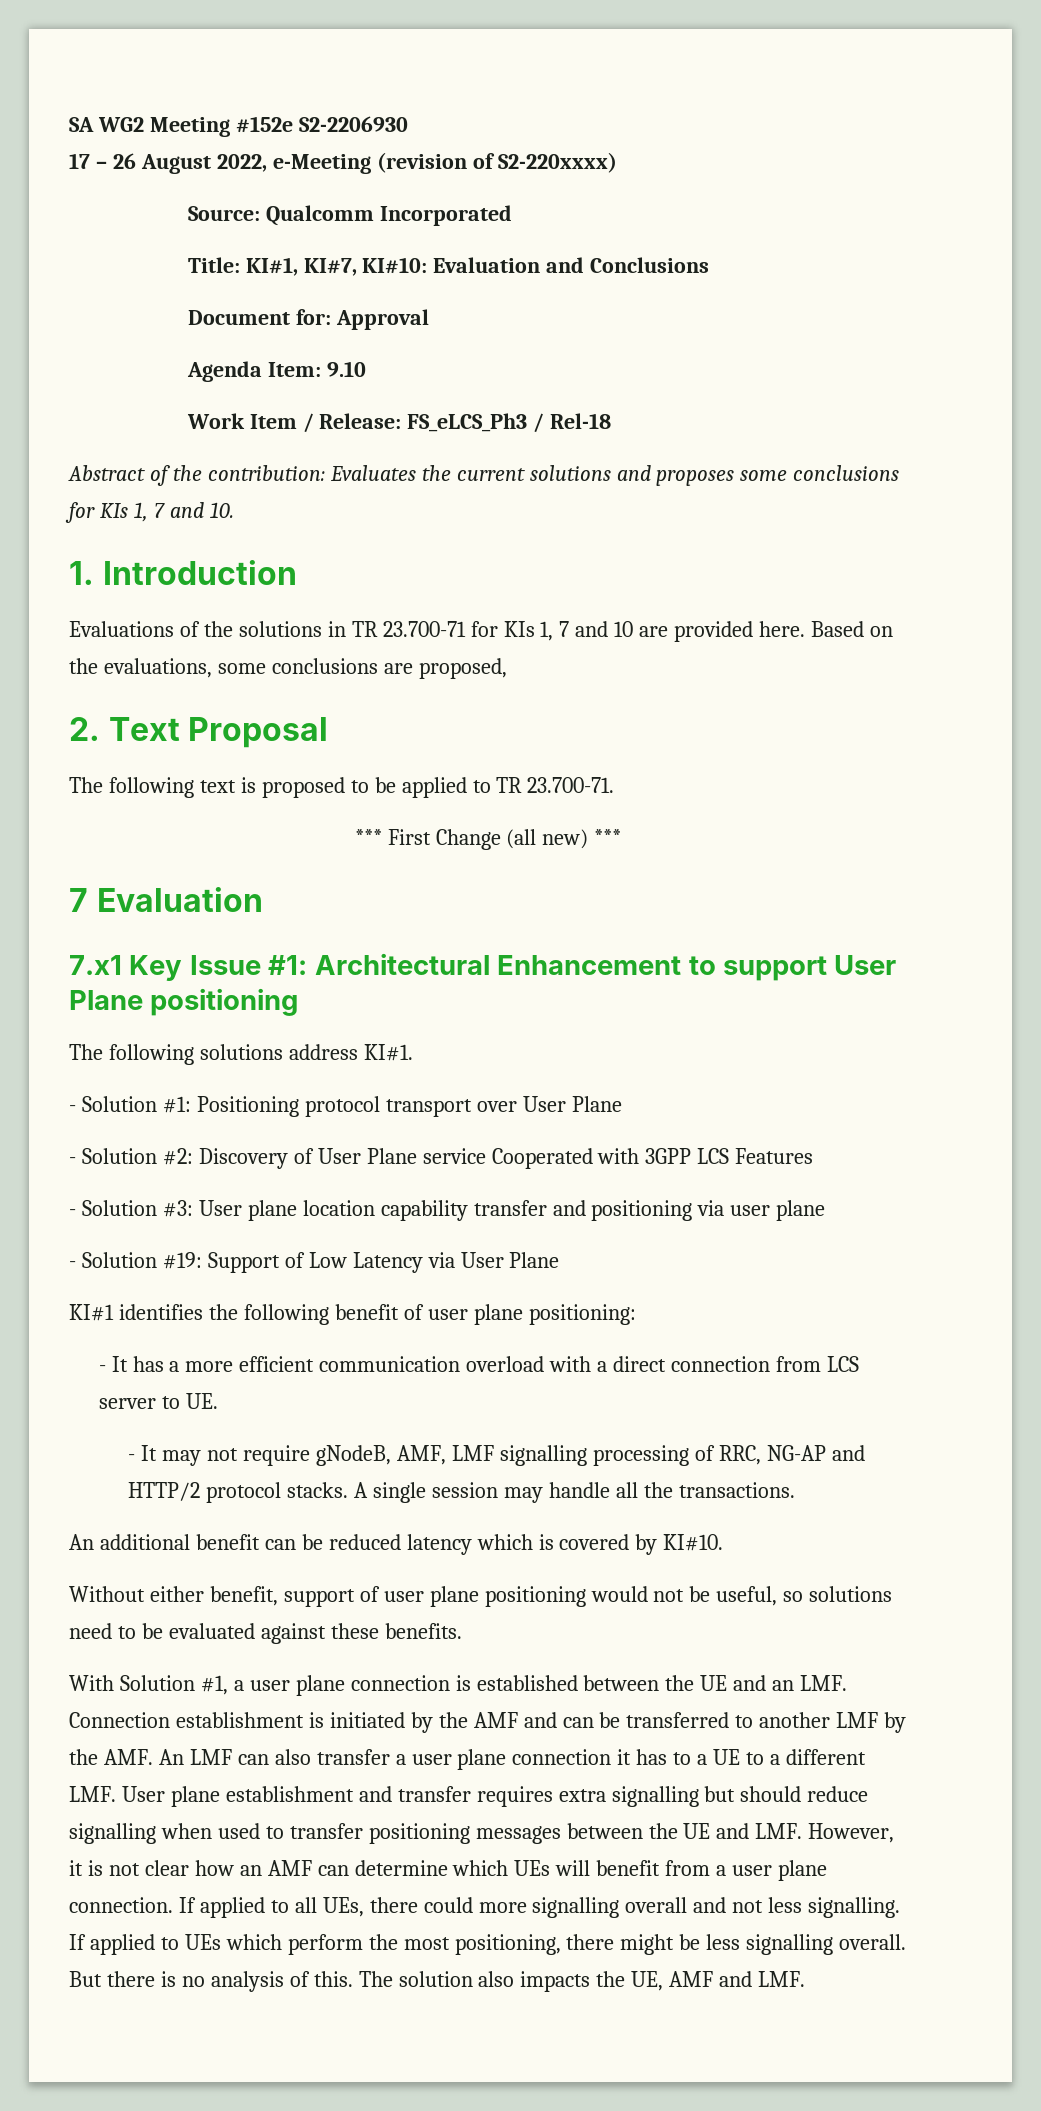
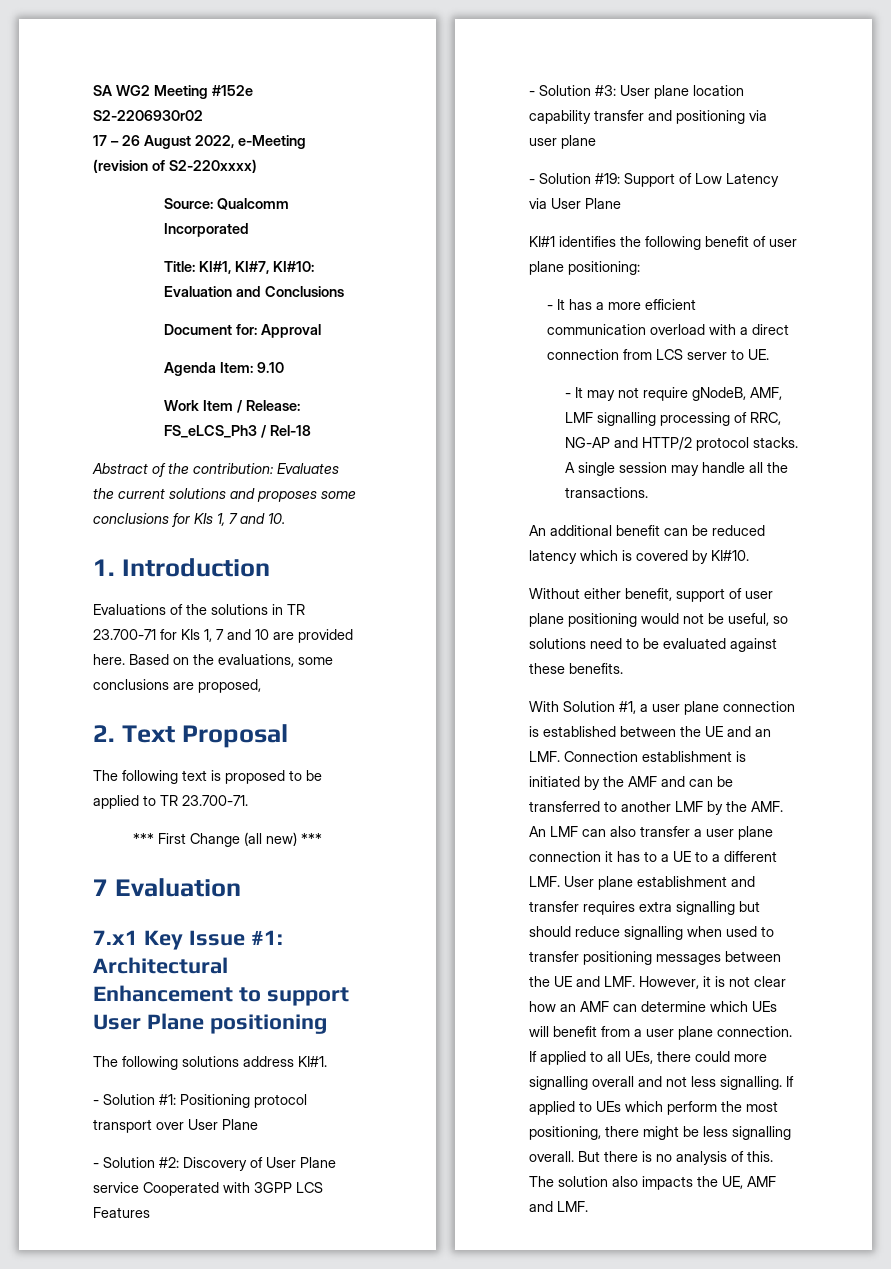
[298,116,408,132] S2-2206930 -> [93,110,203,121] S2-2206930r02

